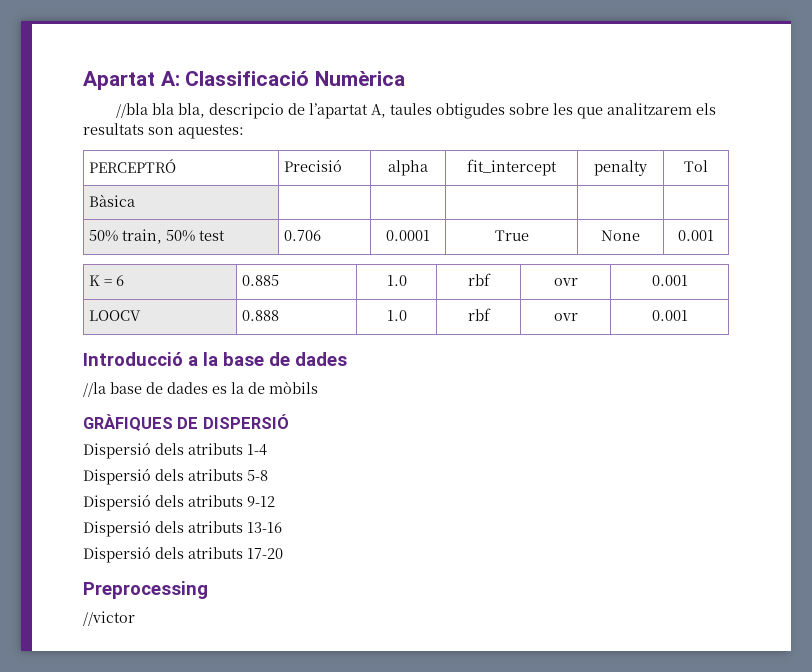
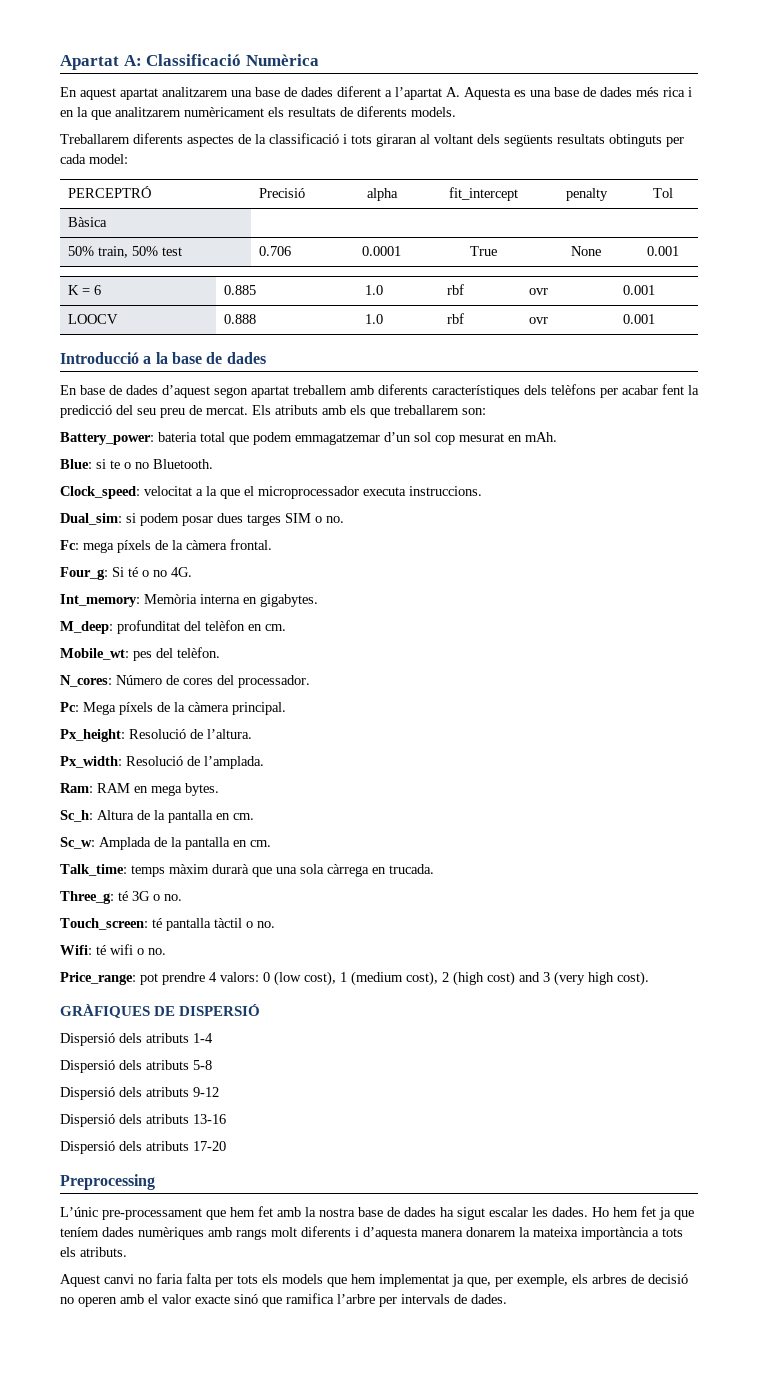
[116,103,574,119] //bla bla bla, descripcio de l’apartat A, taules obtigudes sobre les -> [60,86,692,100] [60,107,88,117] En aquest apartat analitzarem una base de dades diferent a l’apartat A. Aquesta es una base de dades més rica i en la
(693, 109) none -> [184,107,264,117] numèricament
[148,124,244,139] son aquestes: -> [340,106,456,117] [60,133,684,147] [60,154,128,164] de diferents models. // Treballarem diferents aspectes de la classificació i tots giraran al voltant dels següents resultats obtinguts per cada model:
[83,381,318,397] //la base de dades es la de mòbils -> [60,384,699,398] [60,405,486,418] [60,432,557,445] [60,459,213,469] [60,486,482,499] [60,513,344,526] [60,539,272,553] [60,567,192,580] [60,594,318,607] [60,620,286,634] [60,647,220,661] [60,675,310,688] [60,702,286,715] [60,729,252,742] [60,756,264,769] [60,783,219,796] [60,810,254,823] [60,837,271,850] [60,864,434,877] [60,891,182,904] [60,918,275,931] [60,944,166,955] [60,971,649,986] En base de dades d’aquest segon apartat treballem amb diferents característiques dels telèfons per acabar fent la predicció del seu preu de mercat. Els atributs amb els que treballarem son: // Battery_power: bateria total que podem emmagatzemar d’un sol cop mesurat en mAh. // Blue: si te o no Bluetooth. // Clock_speed: velocitat a la que el microprocessador executa instruccions. // Dual_sim: si podem posar dues targes SIM o no. // Fc: mega píxels de la càmera frontal. // Four_g: Si té o no 4G. // Int_memory: Memòria interna en gigabytes. // M_deep: profunditat del telèfon en cm. // Mobile_wt: pes del telèfon. // N_cores: Número de cores del processador. // Pc: Mega píxels de la càmera principal. // Px_height: Resolució de l’altura. // Px_width: Resolució de l’amplada. // Ram: RAM en mega bytes. // Sc_h: Altura de la pantalla en cm. // Sc_w: Amplada de la pantalla en cm. // Talk_time: temps màxim durarà que una sola càrrega en trucada. // Three_g: té 3G o no. // Touch_screen: té pantalla tàctil o no. // Wifi: té wifi o no. // Price_range: pot prendre 4 valors: 0 (low cost), 1 (medium cost), 2 (high cost) and 3 (very high cost).
[83,611,135,626] //victor -> [60,1206,694,1220] [60,1226,683,1240] [60,1247,127,1257] [60,1273,688,1287] [60,1293,507,1307] L’únic pre-processament que hem fet amb la nostra base de dades ha sigut escalar les dades. Ho hem fet ja que teníem dades numèriques amb rangs molt diferents i d’aquesta manera donarem la mateixa importància a tots els atributs. // Aquest canvi no faria falta per tots els models que hem implementat ja que, per exemple, els arbres de decisió no operen amb el valor exacte sinó que ramifica l’arbre per intervals de dades.

